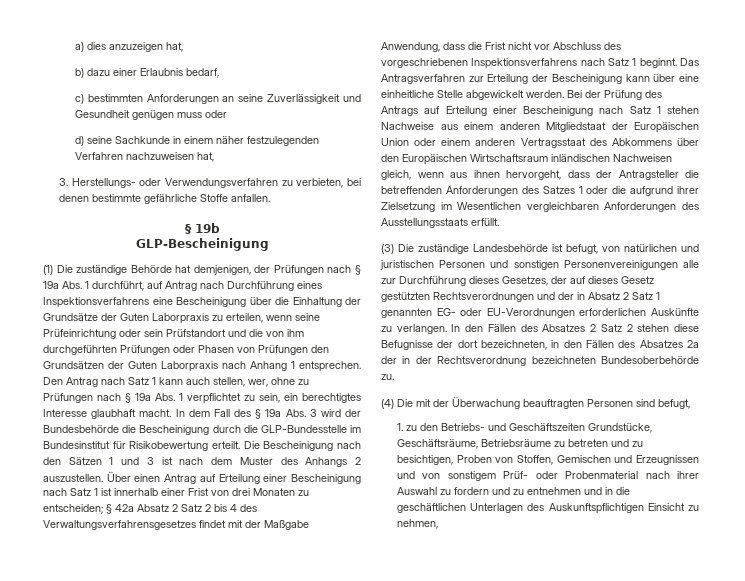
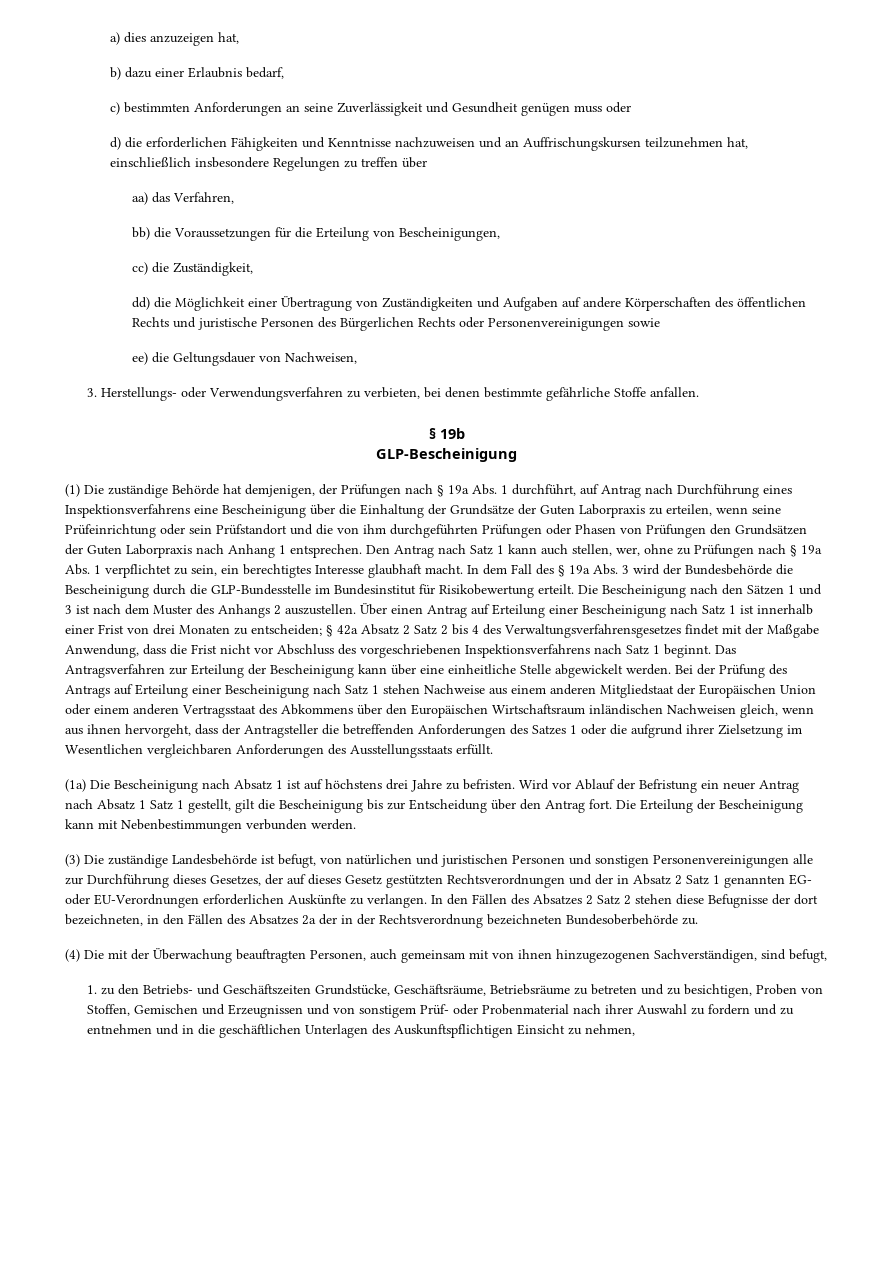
[86,136,319,146] [74,152,214,162] seine Sachkunde in einem näher festzulegenden Verfahren nachzuweisen hat, -> [124,137,748,151] [109,157,427,171] [131,192,234,205] [131,227,500,241] [131,262,253,276] [131,296,806,311] [131,317,660,331] [131,352,357,366] die erforderlichen Fähigkeiten und Kenntnisse nachzuweisen und an Auffrischungskursen teilzunehmen hat, einschließlich insbesondere Regelungen zu treffen über // aa) das Verfahren, // bb) die Voraussetzungen für die Erteilung von Bescheinigungen, // cc) die Zuständigkeit, // dd) die Möglichkeit einer Übertragung von Zuständigkeiten und Aufgaben auf andere Körperschaften des öffentlichen Rechts und juristische Personen des Bürgerlichen Rechts oder Personenvereinigungen sowie // ee) die Geltungsdauer von Nachweisen,
(499, 222) none -> [65,779,799,793] [65,799,803,813] [65,819,356,833] // (1a) Die Bescheinigung nach Absatz 1 ist auf höchstens drei Jahre zu befristen. Wird vor Ablauf der Befristung ein neuer Antrag nach Absatz 1 Satz 1 gestellt, gilt die Bescheinigung bis zur Entscheidung über den Antrag fort. Die Erteilung der Bescheinigung kann mit Nebenbestimmungen verbunden werden.
[587,399,633,407] Personen -> [310,949,757,963] Personen, auch gemeinsam mit von ihnen hinzugezogenen Sachverständigen,

